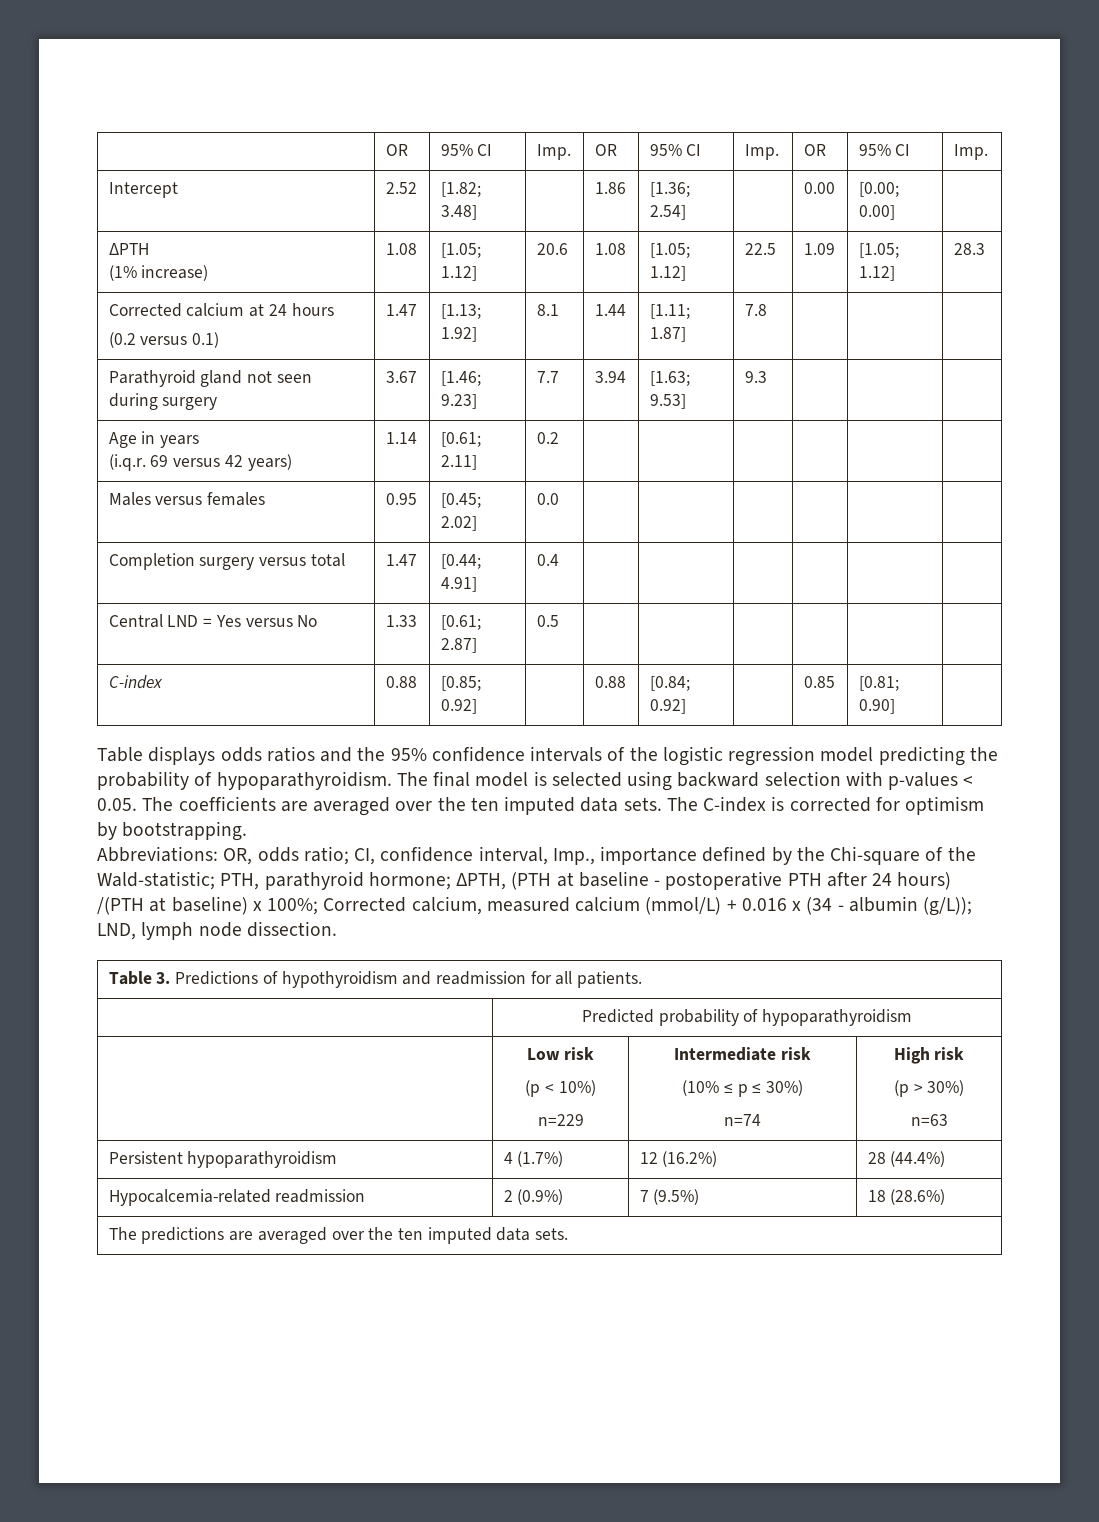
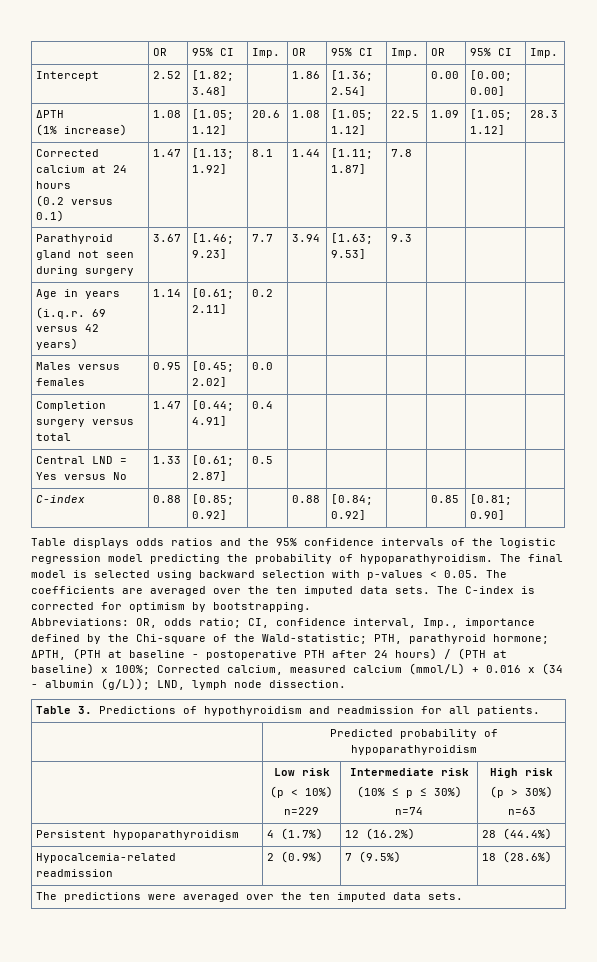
[97,897,144,915] /(PTH -> [444,648,486,660] / (PTH
[229,1231,254,1241] are -> [148,894,177,900] were

